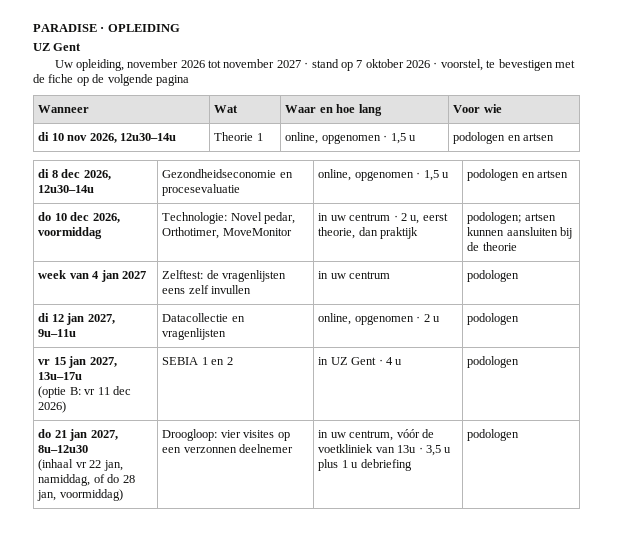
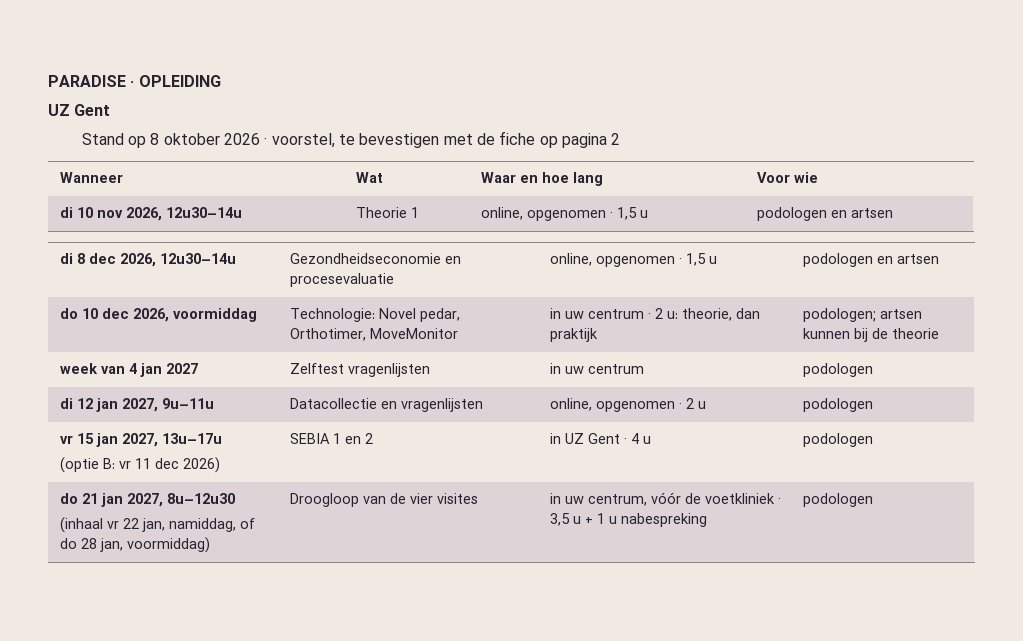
[54,59,363,71] Uw opleiding, november 2026 tot november 2027 · stand op 7 -> [81,133,160,148] Stand op 8
[92,74,153,86] de volgende -> (558, 142) none
(189, 80) none -> [611,133,621,145] 2
[410,213,448,224] u, eerst -> [666,311,678,319] u:
[506,227,558,236] aansluiten -> (850, 333) none
[162,270,287,282] [162,285,252,294] Zelftest: de vragenlijsten eens zelf invullen -> [289,363,430,377] Zelftest vragenlijsten
[162,429,218,441] Droogloop: -> [289,493,406,507] Droogloop van de
[277,432,290,441] [162,444,294,453] op een verzonnen deelnemer -> (478, 498) none
[375,445,417,453] van 13u -> (775, 498) none
[318,459,339,471] plus -> [584,517,593,524] +
[360,459,412,471] debriefing -> [620,513,707,527] nabespreking

